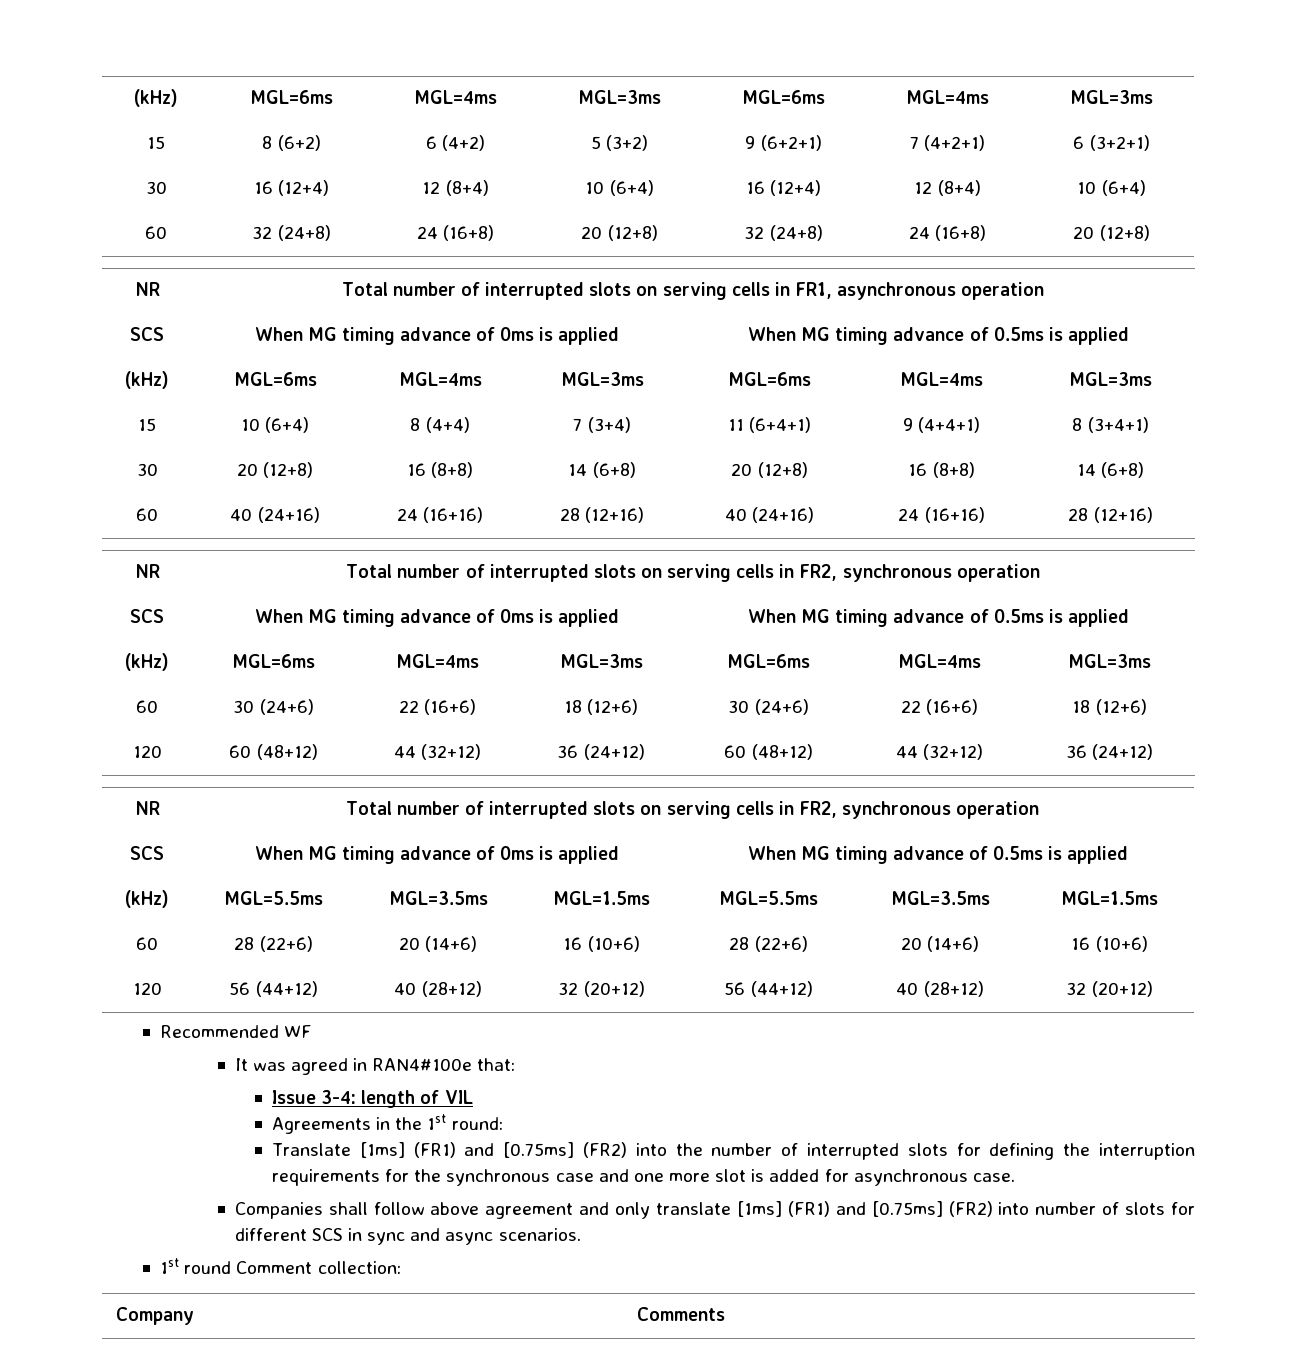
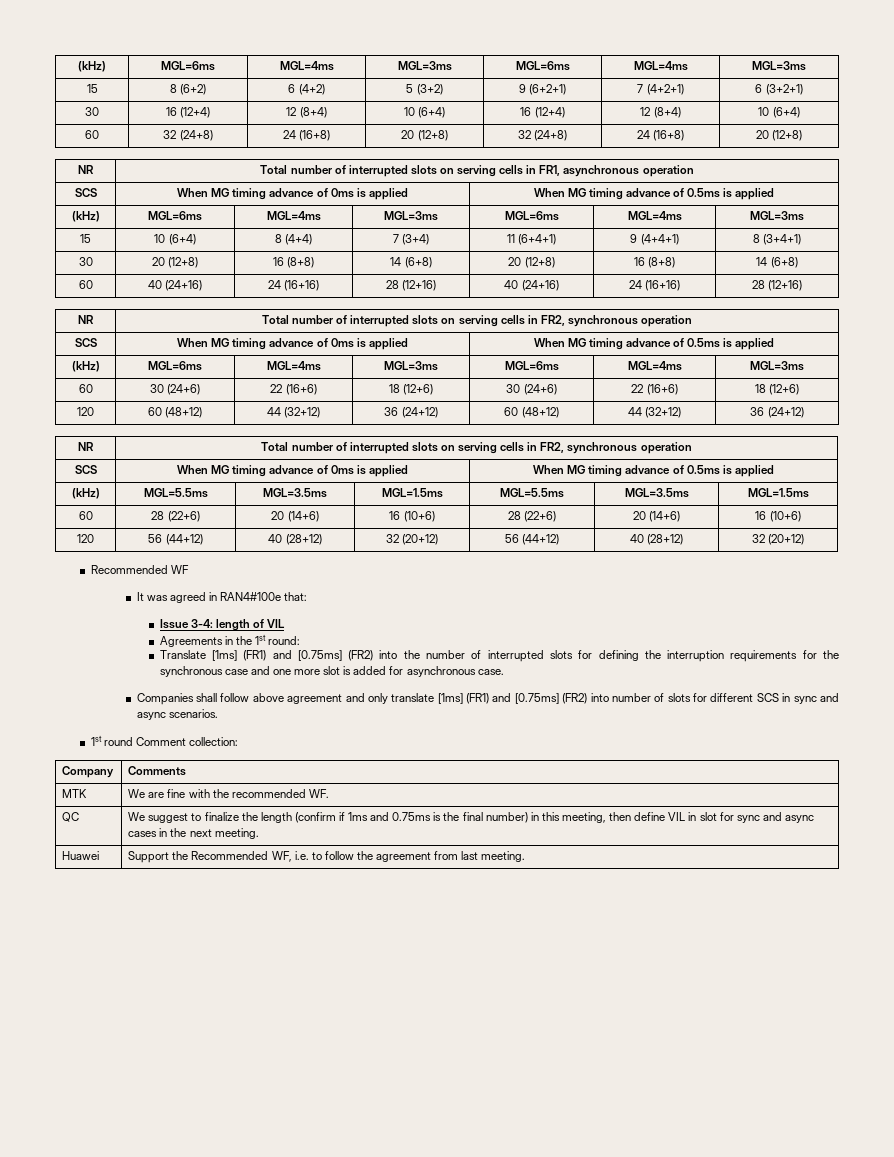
(726, 1314) none -> [62,789,88,798] [128,789,329,798] [62,812,80,822] [128,812,814,823] [128,828,259,839] [62,851,100,860] [128,851,526,863] // MTK | We are fine with the recommended WF. // QC | We suggest to finalize the length (confirm if 1ms and 0.75ms is the final number) in this meeting, then define VIL in slot for sync and async cases in the next meeting. // Huawei | Support the Recommended WF, i.e. to follow the agreement from last meeting.

